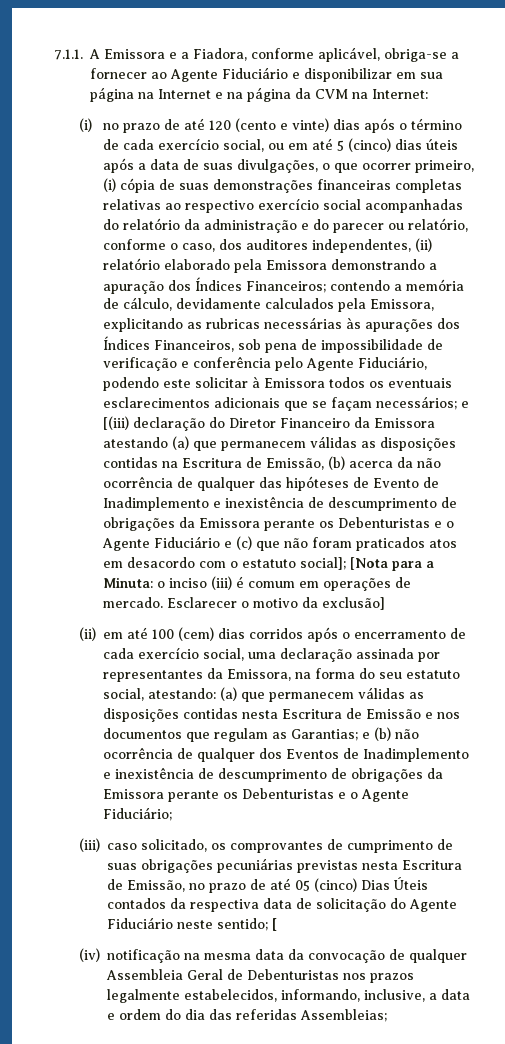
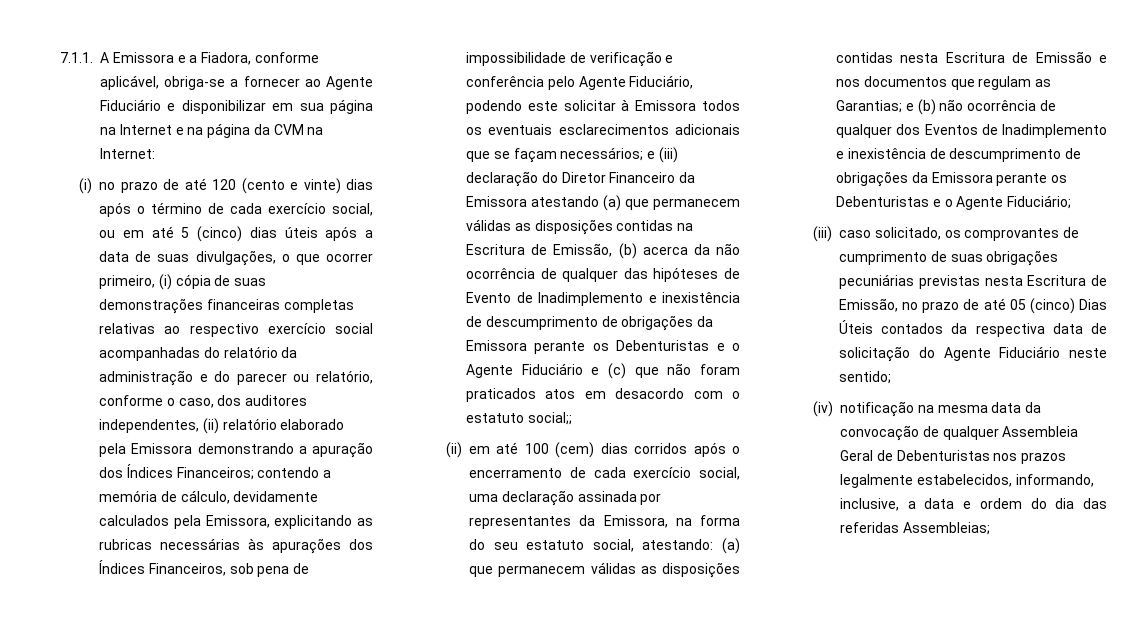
[103,416,130,430] [(iii) -> [658,147,678,163] (iii)
[300,557,435,571] [103,576,412,591] [103,597,386,610] social]; [Nota para a Minuta: o inciso (iii) é comum em operações de mercado. Esclarecer o motivo da exclusão] -> [527,412,572,425] social;;
[271,918,277,931] [ -> (892, 377) none

